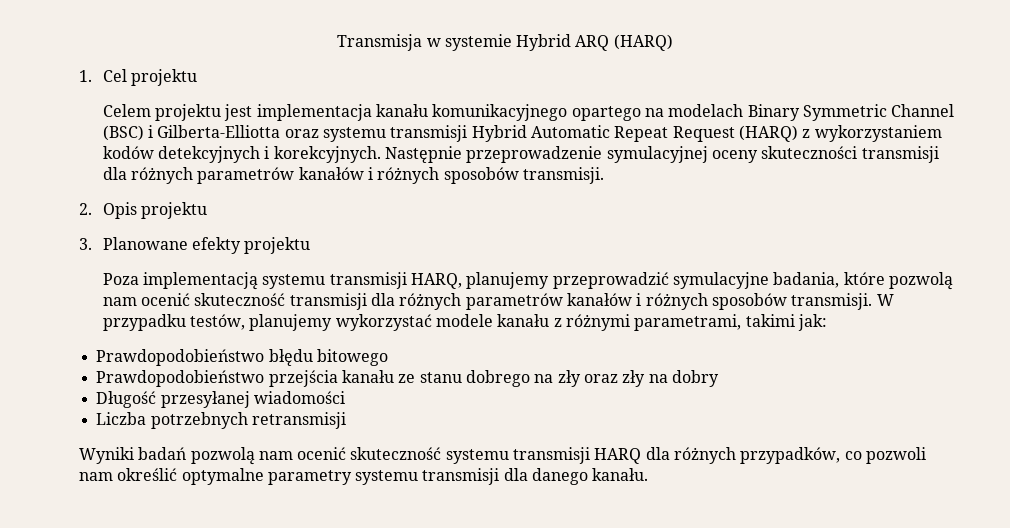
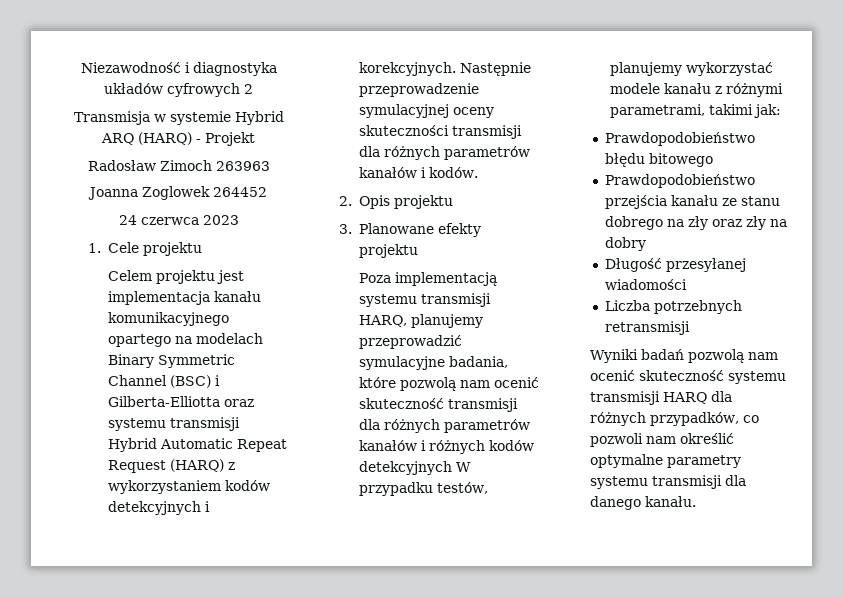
(337, 42) none -> [80,62,277,76] [104,83,253,97] Niezawodność i diagnostyka układów cyfrowych 2 //
(673, 42) none -> [196,132,255,146] [87,160,270,171] [88,186,267,200] [118,215,239,225] - Projekt // Radosław Zimoch 263963 // Joanna Zoglowek 264452 // 24 czerwca 2023
[102,69,127,82] Cel -> [107,242,139,253] Cele
[377,167,605,184] różnych sposobów transmisji. -> [428,167,478,178] kodów.
[711,293,873,310] sposobów transmisji. -> [488,440,534,451] [358,461,452,475] kodów detekcyjnych

